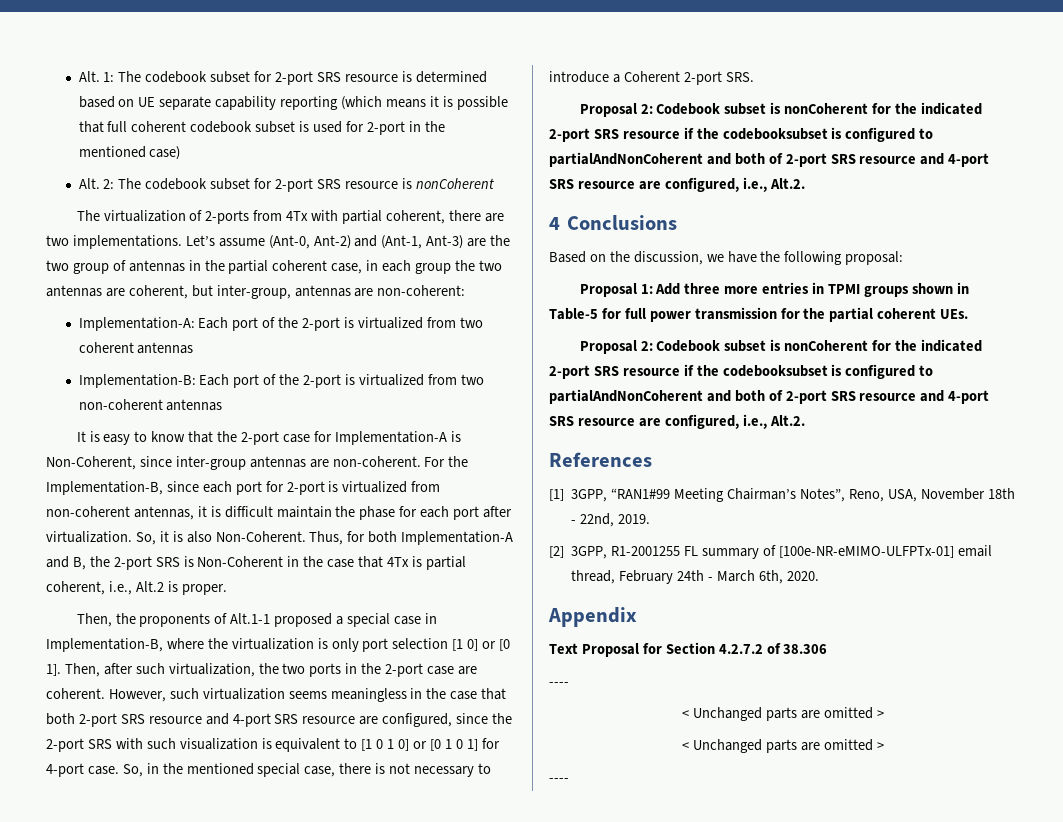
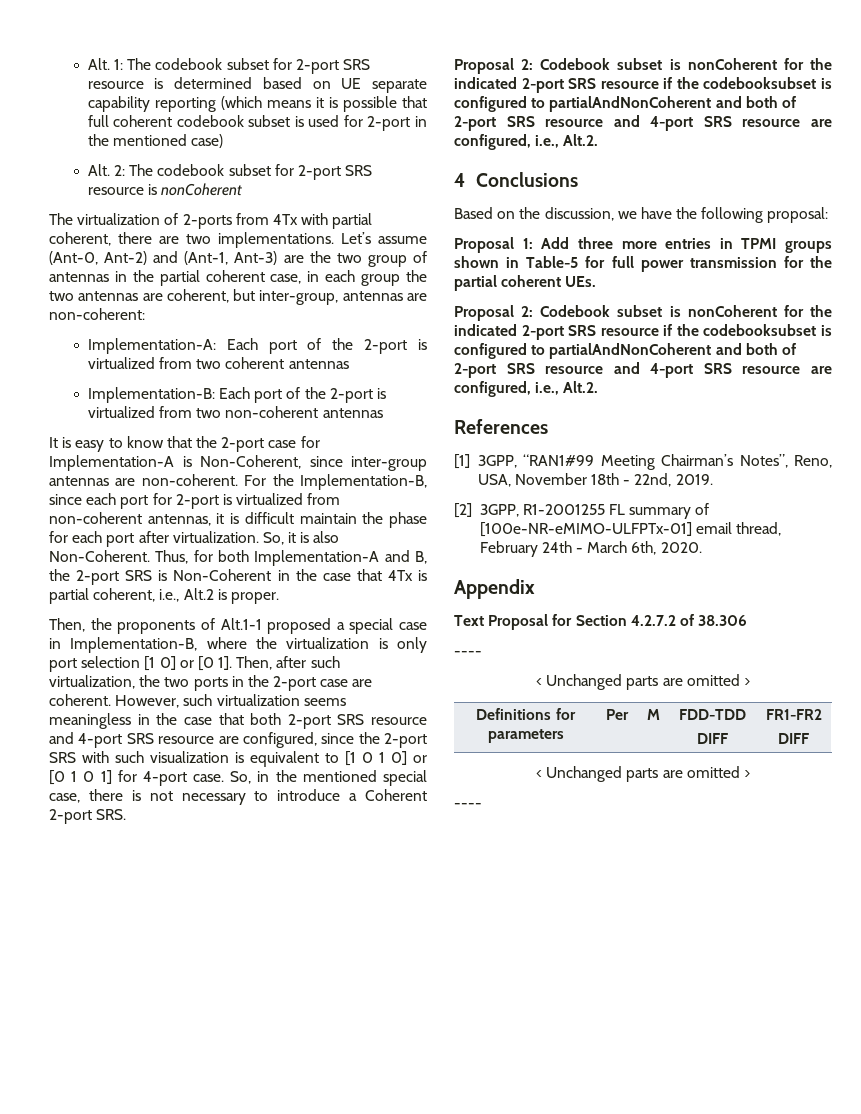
(884, 714) none -> [476,708,576,720] [487,729,564,743] [606,709,629,720] [647,709,660,720] [679,709,746,720] [697,733,728,744] [765,709,822,720] [778,733,809,744] // Definitions for parameters | Per | M | FDD-TDD // DIFF | FR1-FR2 // DIFF

